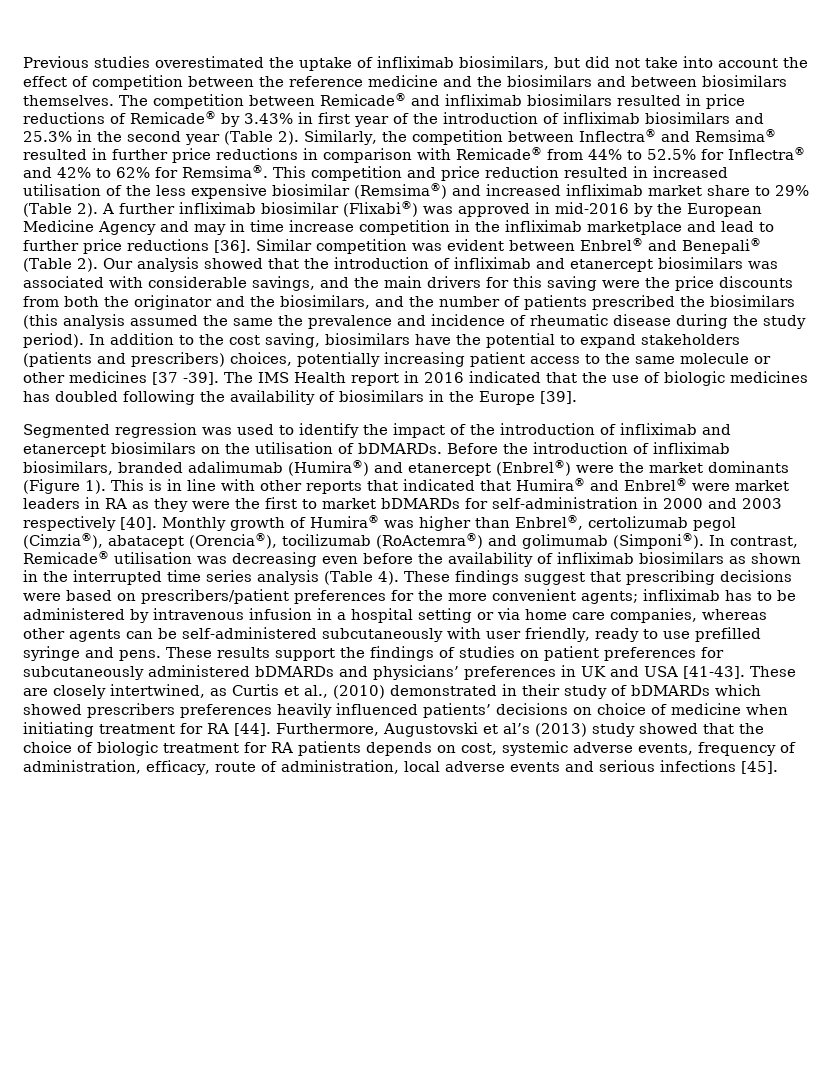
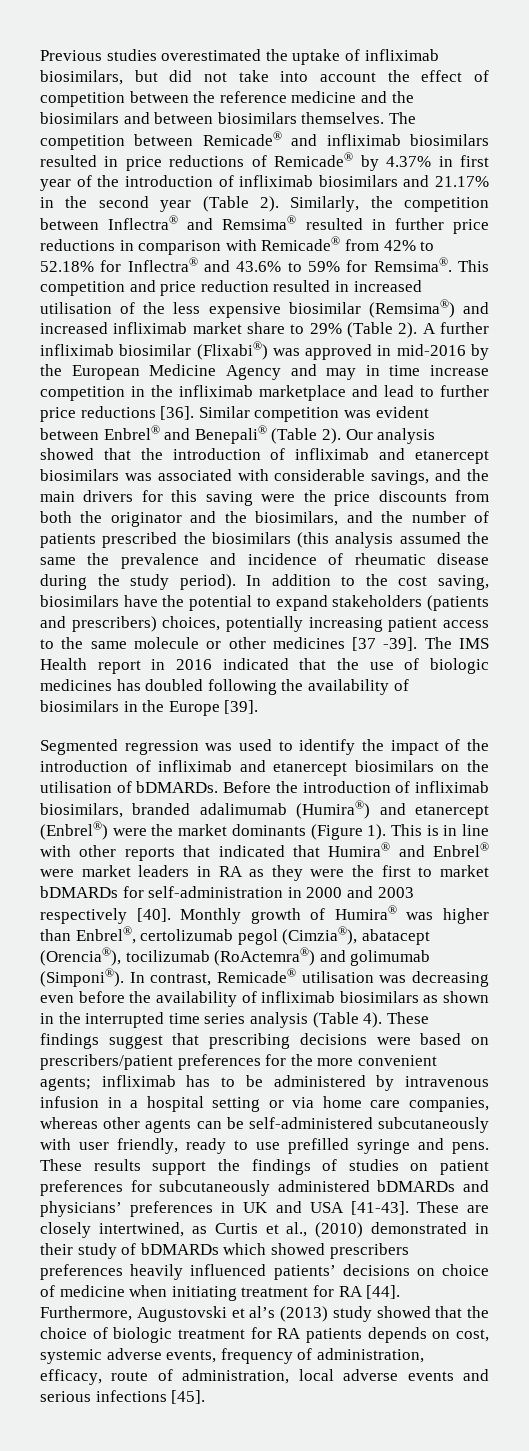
[244,113,293,124] 3.43% -> [386,156,432,167] 4.37%
[23,131,72,142] 25.3% -> [435,176,489,187] 21.17%
[588,147,805,160] [23,167,150,178] 44% to 52.5% for Inflectra® and 42% to 62% -> [383,240,435,251] [40,257,341,272] 42% to 52.18% for Inflectra® and 43.6% to 59%

